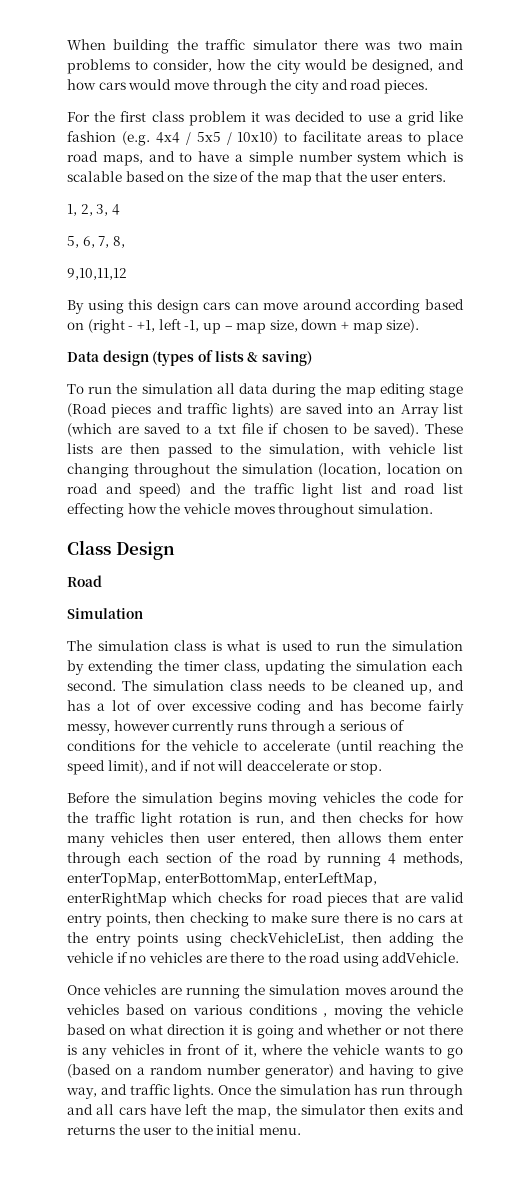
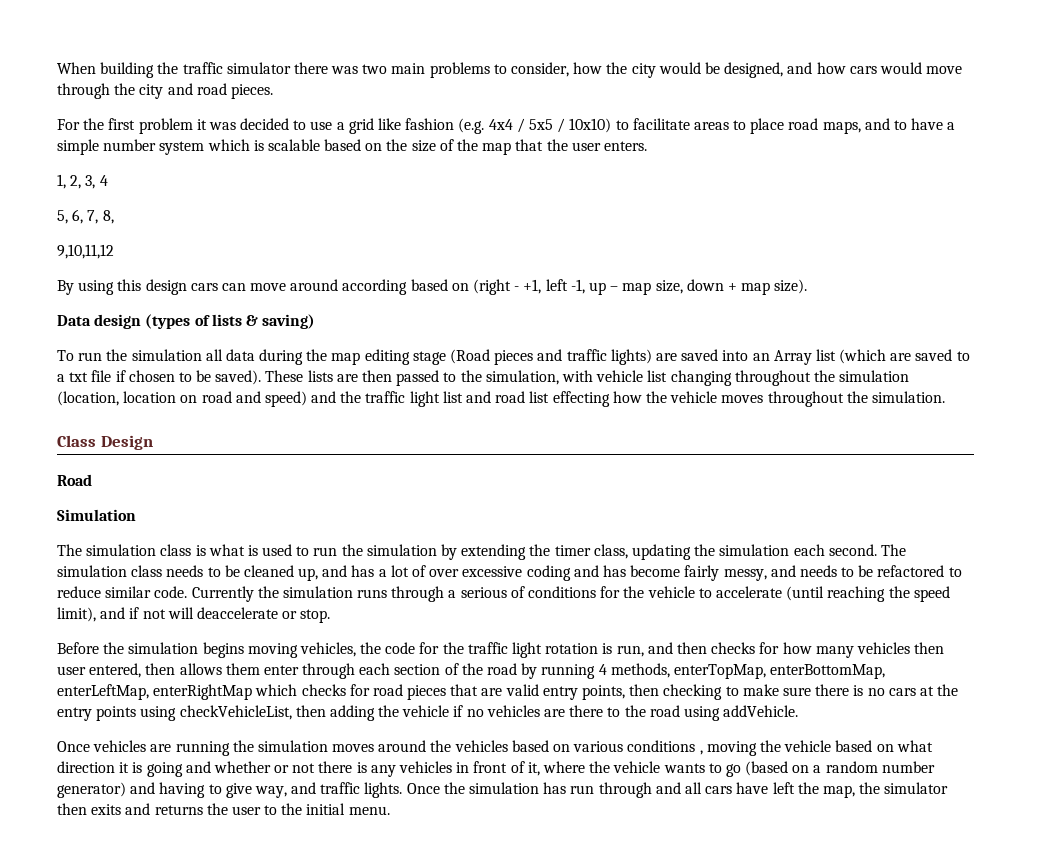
[151,111,184,122] class -> (136, 124) none
(355, 510) none -> [846,391,868,403] the
[113,720,235,735] however currently -> [770,565,962,577] [57,586,353,602] and needs to be refactored to reduce similar code. Currently the simulation
[322,792,375,803] vehicles -> [299,642,356,657] vehicles,

